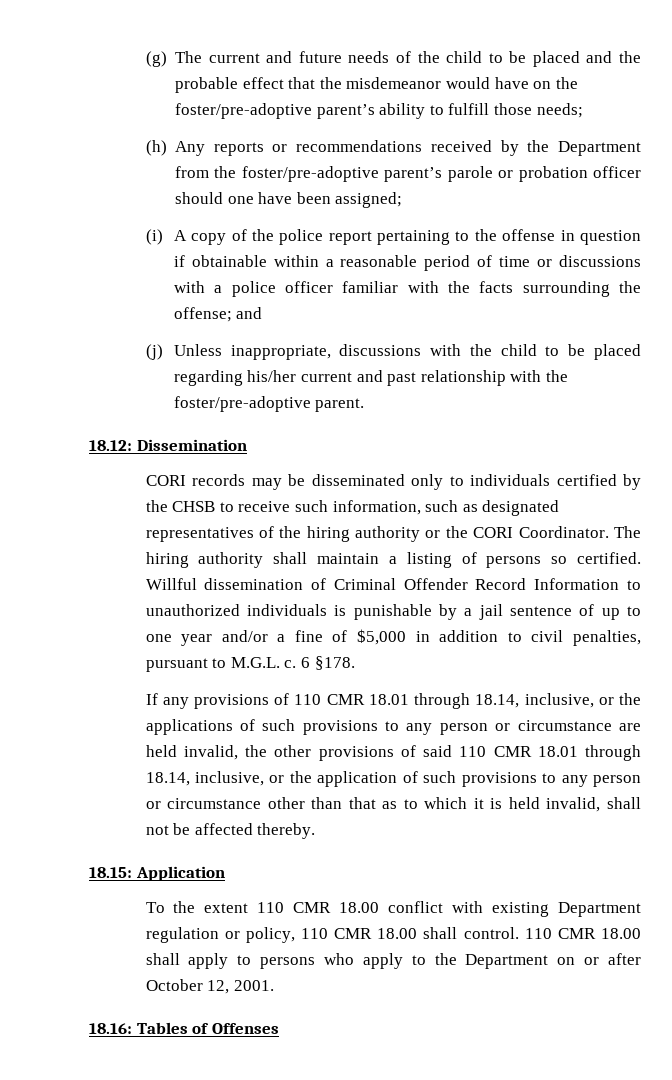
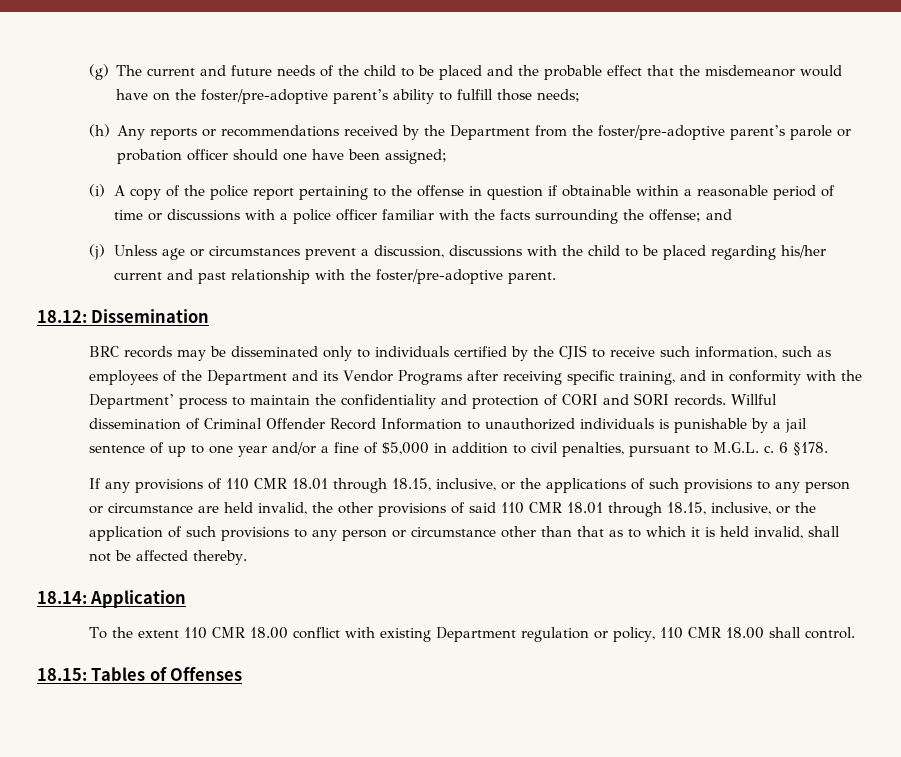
[230,345,331,360] inappropriate, -> [162,245,445,260] age or circumstances prevent a discussion,
[145,475,186,486] CORI -> [88,346,119,357] BRC
[172,501,216,512] CHSB -> [558,345,587,360] CJIS
[482,500,560,516] [145,526,641,542] [145,552,641,568] designated representatives of the hiring authority or the CORI Coordinator. The hiring authority shall maintain a listing of persons so certified. -> [88,370,862,385] [88,393,726,409] employees of the Department and its Vendor Programs after receiving specific training, and in conformity with the Department’ process to maintain the confidentiality and protection of CORI and SORI records.
[475,694,520,708] 18.14, -> [391,478,431,491] 18.15,
[145,772,190,786] 18.14, -> [666,502,706,515] 18.15,
[89,867,132,878] 18.15: -> [37,591,87,604] 18.14:
[524,928,641,939] [145,953,642,969] [145,979,274,994] [89,1023,132,1034] 110 CMR 18.00 shall apply to persons who apply to the Department on or after October 12, 2001. // 18.16: -> [37,668,87,681] // 18.15:

